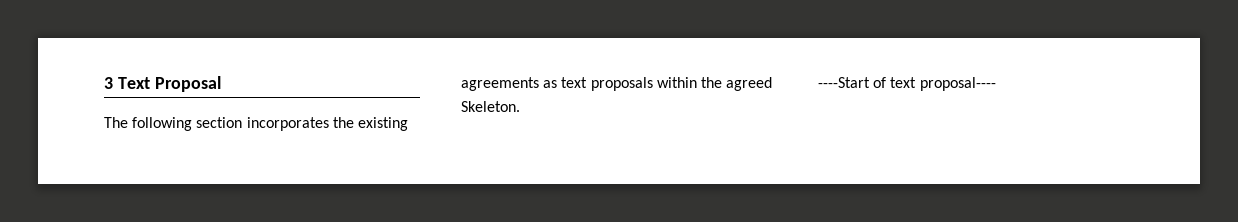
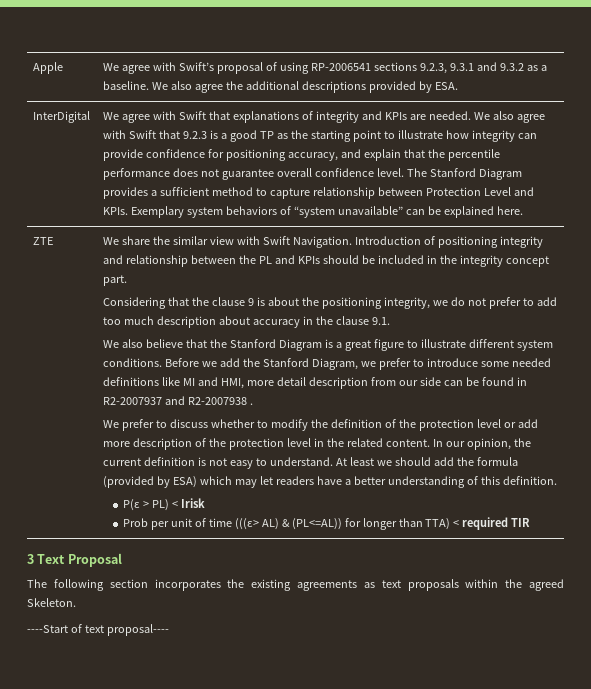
(104, 83) none -> [33,62,64,74] [103,62,547,74] [103,81,459,93] [33,111,91,123] [103,111,545,123] [103,130,537,142] [103,149,501,161] [103,168,523,180] [103,187,534,199] [103,206,523,218] [33,237,54,245] [103,236,543,248] [103,255,549,267] [103,275,128,286] [103,297,557,309] [103,316,391,328] [103,339,553,351] [103,358,551,370] [103,377,527,389] [103,396,254,405] [103,419,538,431] [103,438,531,450] [103,457,518,469] [103,476,557,488] [122,498,205,511] [122,517,531,530] Apple | We agree with Swift’s proposal of using RP-2006541 sections 9.2.3, 9.3.1 and 9.3.2 as a baseline. We also agree the additional descriptions provided by ESA. // InterDigital | We agree with Swift that explanations of integrity and KPIs are needed. We also agree with Swift that 9.2.3 is a good TP as the starting point to illustrate how integrity can provide confidence for positioning accuracy, and explain that the percentile performance does not guarantee overall confidence level. The Stanford Diagram provides a sufficient method to capture relationship between Protection Level and KPIs. Exemplary system behaviors of “system unavailable” can be explained here. // ZTE | We share the similar view with Swift Navigation. Introduction of positioning integrity and relationship between the PL and KPIs should be included in the integrity concept part. // Considering that the clause 9 is about the positioning integrity, we do not prefer to add too much description about accuracy in the clause 9.1. // We also believe that the Stanford Diagram is a great figure to illustrate different system conditions. Before we add the Stanford Diagram, we prefer to introduce some needed definitions like MI and HMI, more detail description from our side can be found in R2-2007937 and R2-2007938 . // We prefer to discuss whether to modify the definition of the protection level or add more description of the protection level in the related content. In our opinion, the current definition is not easy to understand. At least we should add the formula (provided by ESA) which may let readers have a better understanding of this definition. // P(ε > PL) < Irisk // Prob per unit of time (((ε> AL) & (PL<=AL)) for longer than TTA) < required TIR //

